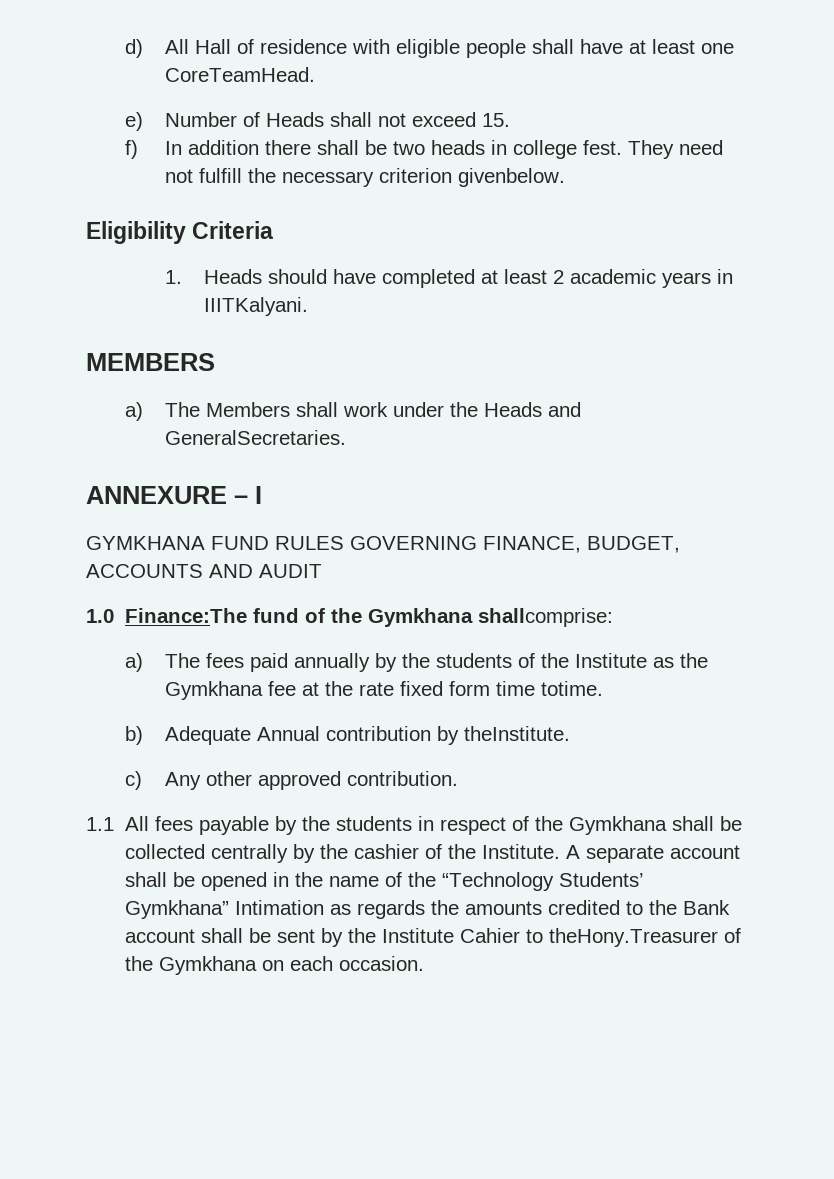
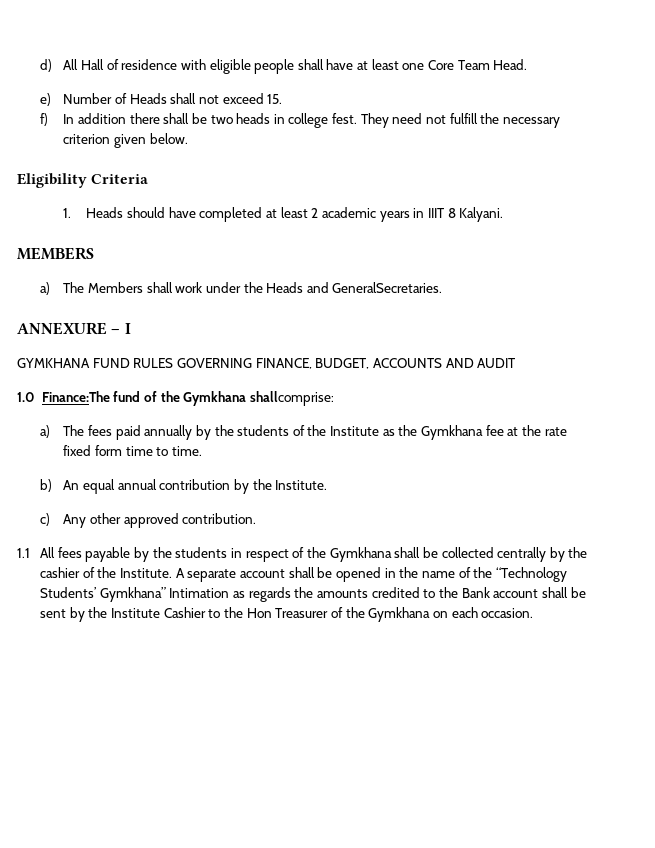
[164,67,315,82] CoreTeamHead. -> [428,59,528,70] Core Team Head.
[457,168,565,187] givenbelow. -> [113,133,188,148] given below.
[204,297,309,316] IIITKalyani. -> [427,207,504,222] IIIT 8 Kalyani.
[540,681,603,696] totime. -> [156,446,202,456] to time.
[164,726,570,745] Adequate Annual contribution by theInstitute. -> [63,479,328,494] An equal annual contribution by the Institute.
[460,928,719,947] Cahier to theHony.Treasurer -> [163,607,329,618] Cashier to the Hon Treasurer

